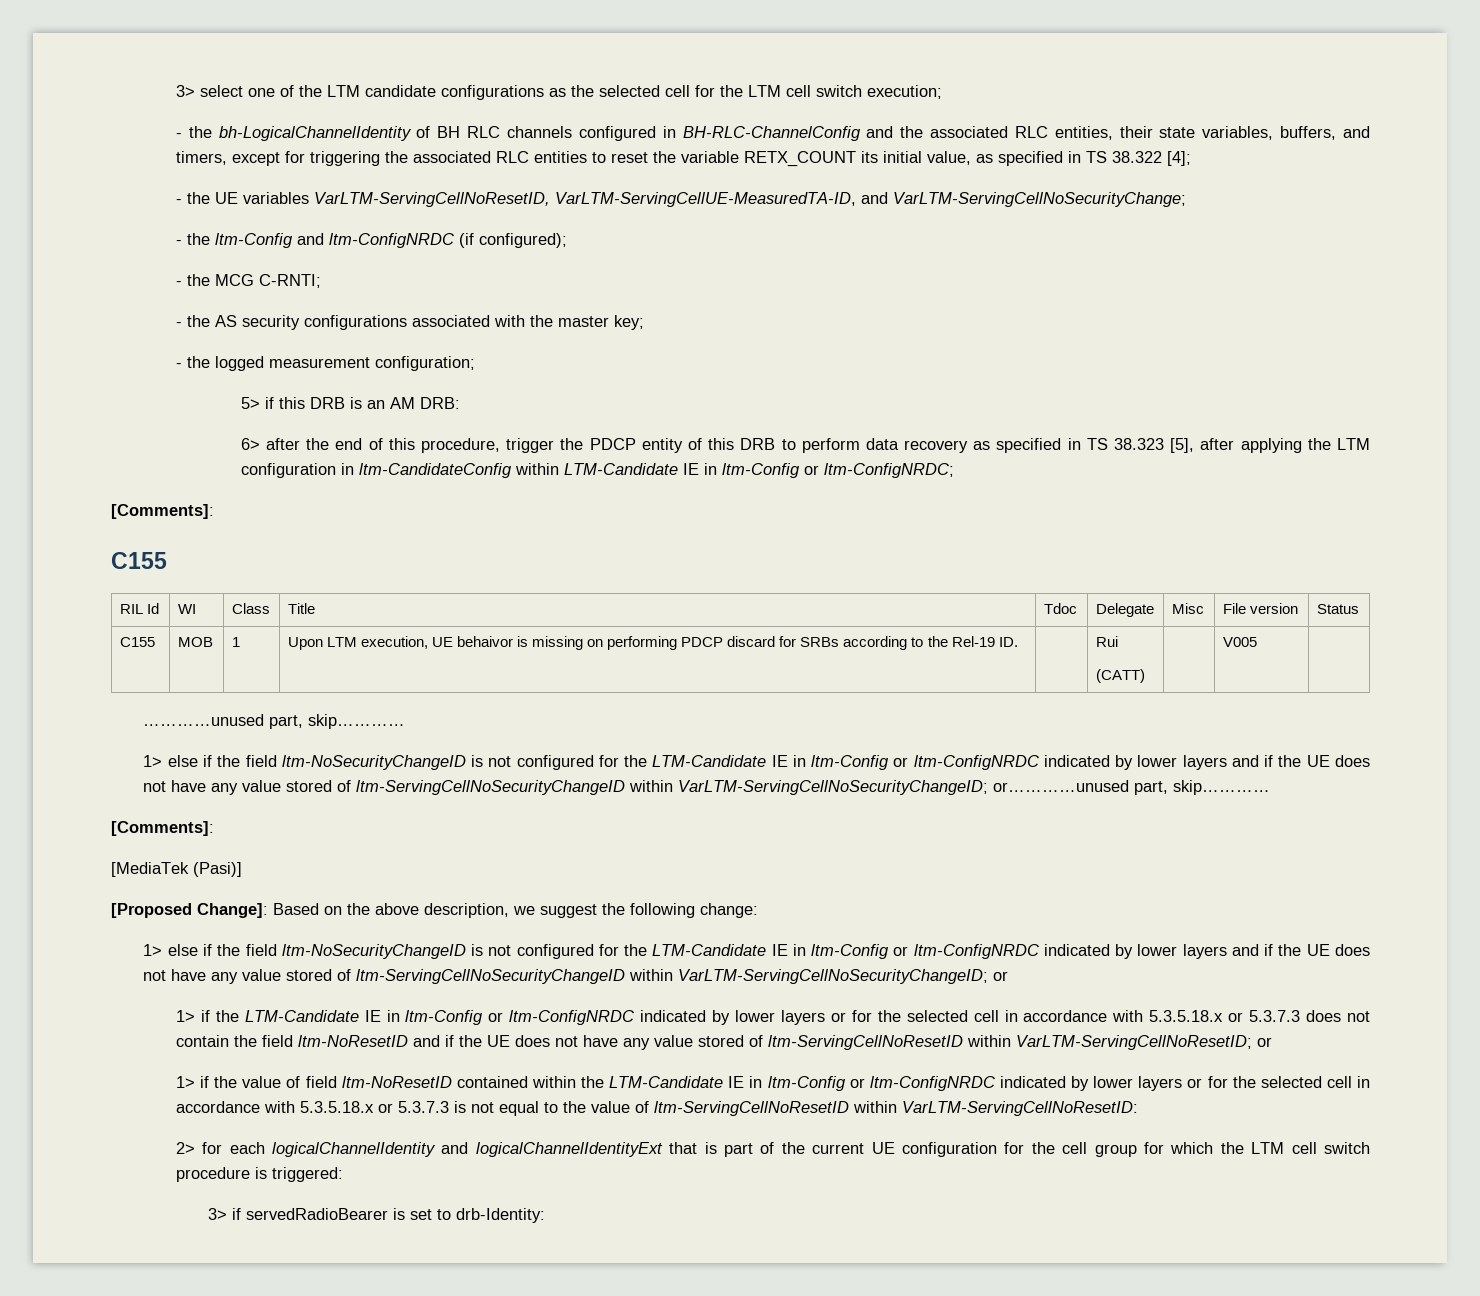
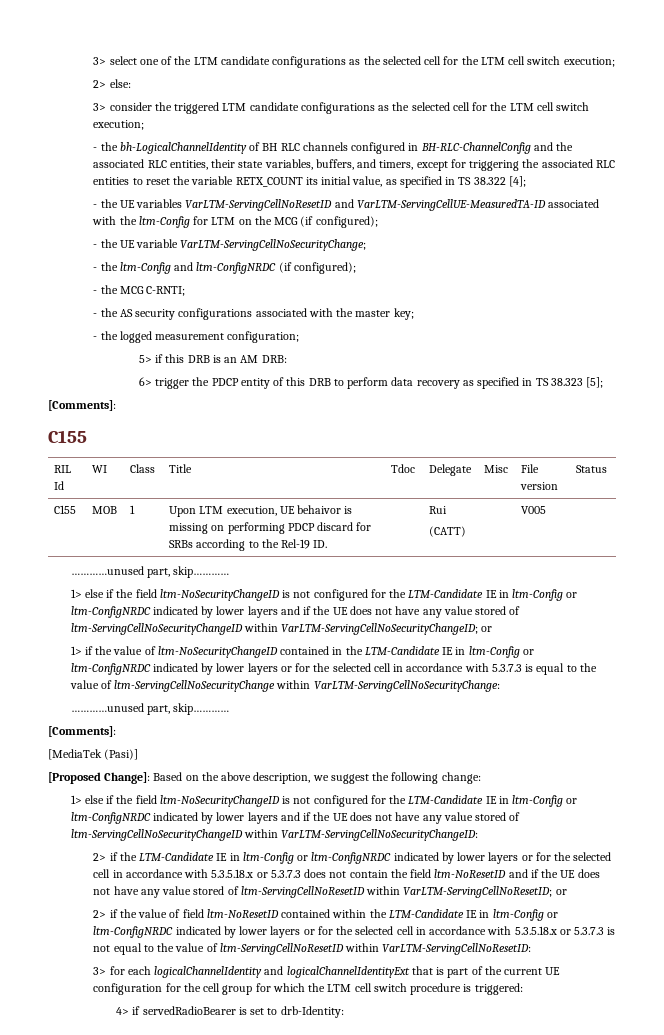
(942, 92) none -> [93,79,131,88] [93,102,590,114] [93,120,145,130] // 2> else: // 3> consider the triggered LTM candidate configurations as the selected cell for the LTM cell switch execution;
[313,192,888,207] VarLTM-ServingCellNoResetID, VarLTM-ServingCellUE-MeasuredTA-ID, and -> [185,199,600,211] [92,216,378,228] [93,239,179,248] VarLTM-ServingCellNoResetID and VarLTM-ServingCellUE-MeasuredTA-ID associated with the ltm-Config for LTM on the MCG (if configured); // - the UE variable
[266,438,500,453] after the end of this procedure, -> (152, 381) none
[1170,438,1370,453] [240,463,954,478] [5], after applying the LTM configuration in ltm-CandidateConfig within LTM-Candidate IE in ltm-Config or ltm-ConfigNRDC; -> [585,377,603,388] [5];
[993,780,1130,792] or…………unused -> [481,626,493,632] [70,646,534,658] [70,663,597,675] [69,680,500,692] [70,703,144,712] or // 1> if the value of ltm-NoSecurityChangeID contained in the LTM-Candidate IE in ltm-Config or ltm-ConfigNRDC indicated by lower layers or for the selected cell in accordance with 5.3.7.3 is equal to the value of ltm-ServingCellNoSecurityChange within VarLTM-ServingCellNoSecurityChange: // …………unused
[678,969,1009,984] [175,1010,195,1022] VarLTM-ServingCellNoSecurityChangeID; or // 1> -> [281,829,479,841] [93,853,107,861] VarLTM-ServingCellNoSecurityChangeID: // 2>
[175,1076,195,1088] 1> -> [93,910,107,918] 2>
[175,1142,195,1154] 2> -> [93,967,107,975] 3>
[208,1208,228,1220] 3> -> [116,1007,130,1015] 4>

